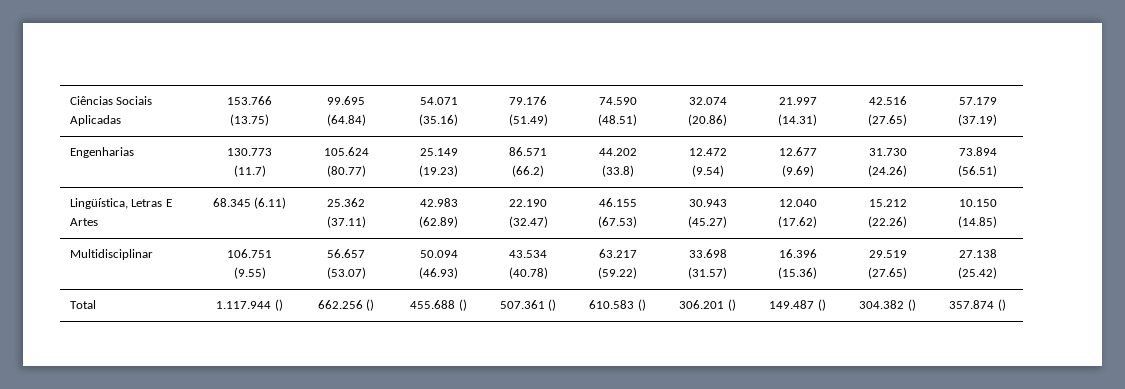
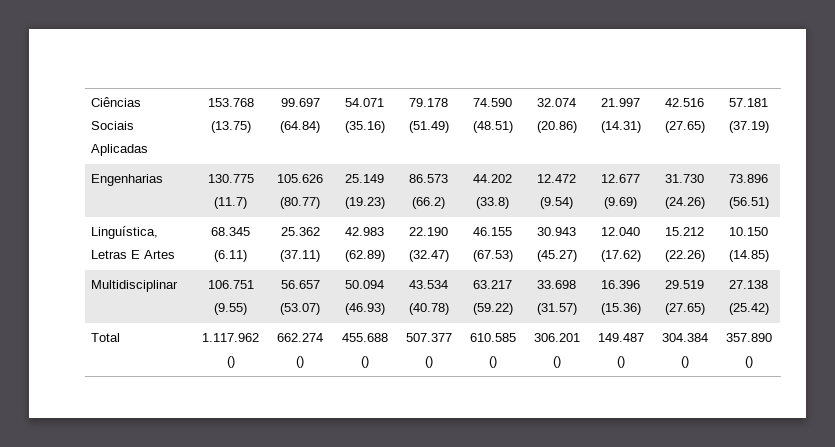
[227,96,272,105] 153.766 -> [207,98,254,107] 153.768
[327,96,365,105] 99.695 -> [280,98,320,107] 99.697
[509,96,547,105] 79.176 -> [409,98,448,107] 79.178
[958,97,997,105] 57.179 -> [729,98,768,107] 57.181
[227,148,272,156] 130.773 -> [207,174,254,183] 130.775
[323,147,369,156] 105.624 -> [277,174,323,183] 105.626
[509,147,547,156] 86.571 -> [409,174,448,183] 86.573
[958,147,997,156] 73.894 -> [729,174,768,183] 73.896
[69,198,128,209] Lingüística, -> [91,226,159,239] Linguística,
[216,299,283,311] [317,300,363,309] 1.117.944 () | 662.256 -> [202,333,259,342] [226,356,235,368] [277,333,323,342] 1.117.962 () | 662.274
[499,299,557,311] [589,300,635,309] 507.361 () | 610.583 -> [405,333,452,342] [424,356,433,368] [469,333,516,342] 507.377 () | 610.585
[859,299,916,311] [949,300,995,309] 304.382 () | 357.874 -> [661,333,708,342] [680,356,689,368] [725,333,772,342] 304.384 () | 357.890

